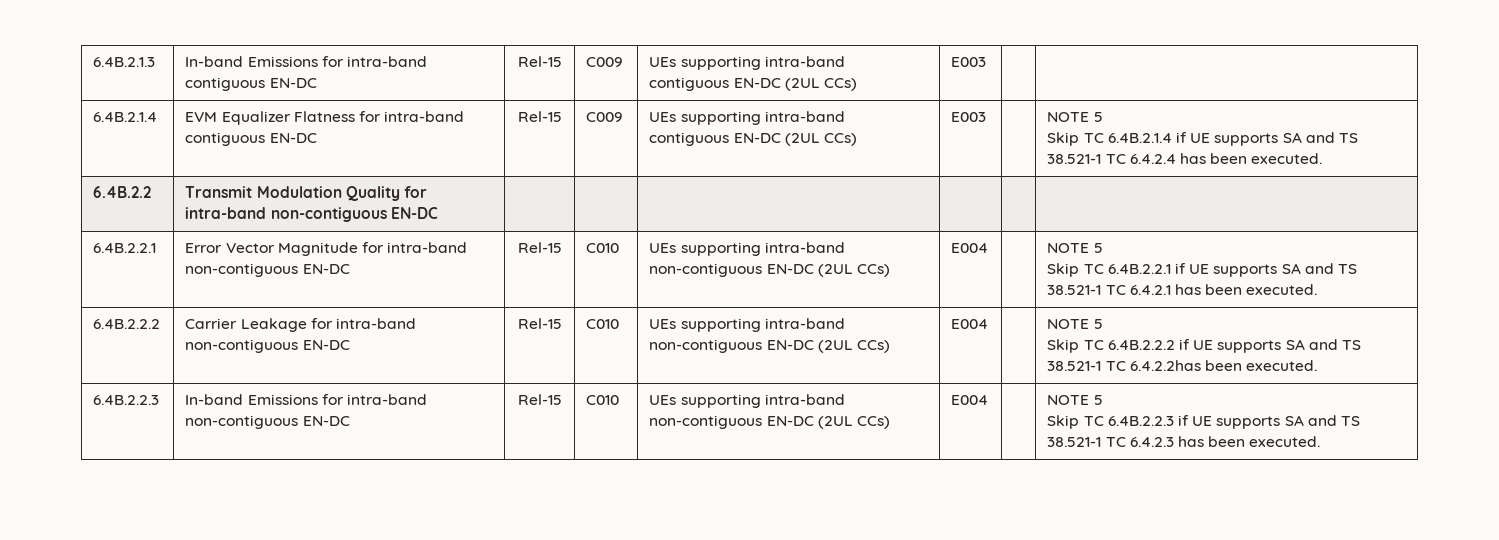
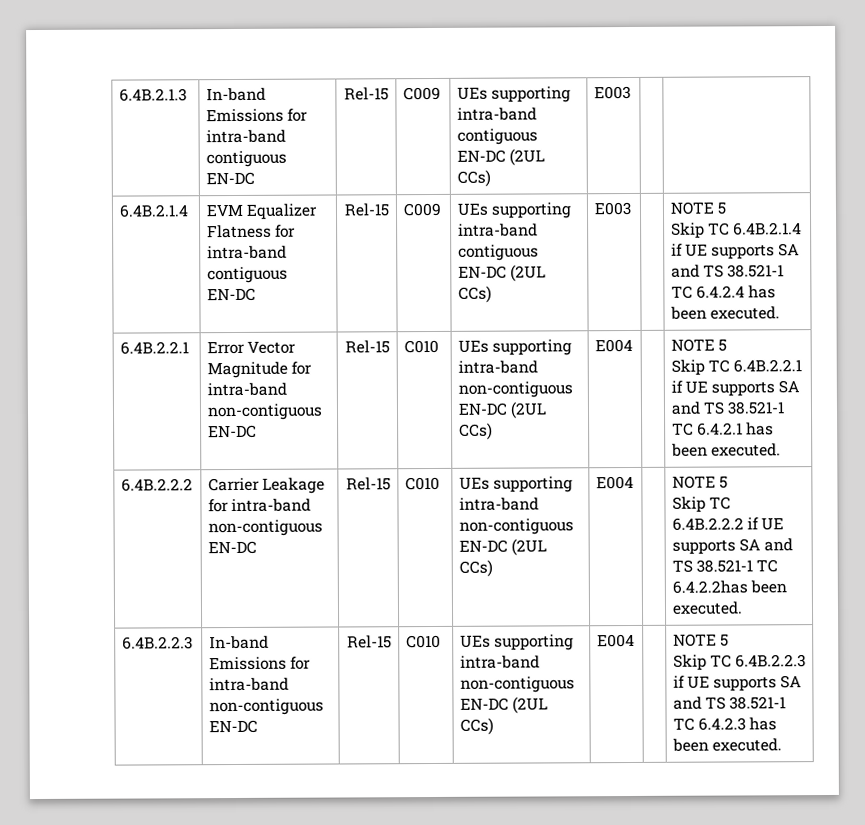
[93,186,152,198] [185,186,428,201] [185,207,438,222] // 6.4B.2.2 | Transmit Modulation Quality for intra-band non-contiguous EN-DC | | | | | | -> (780, 313) none

